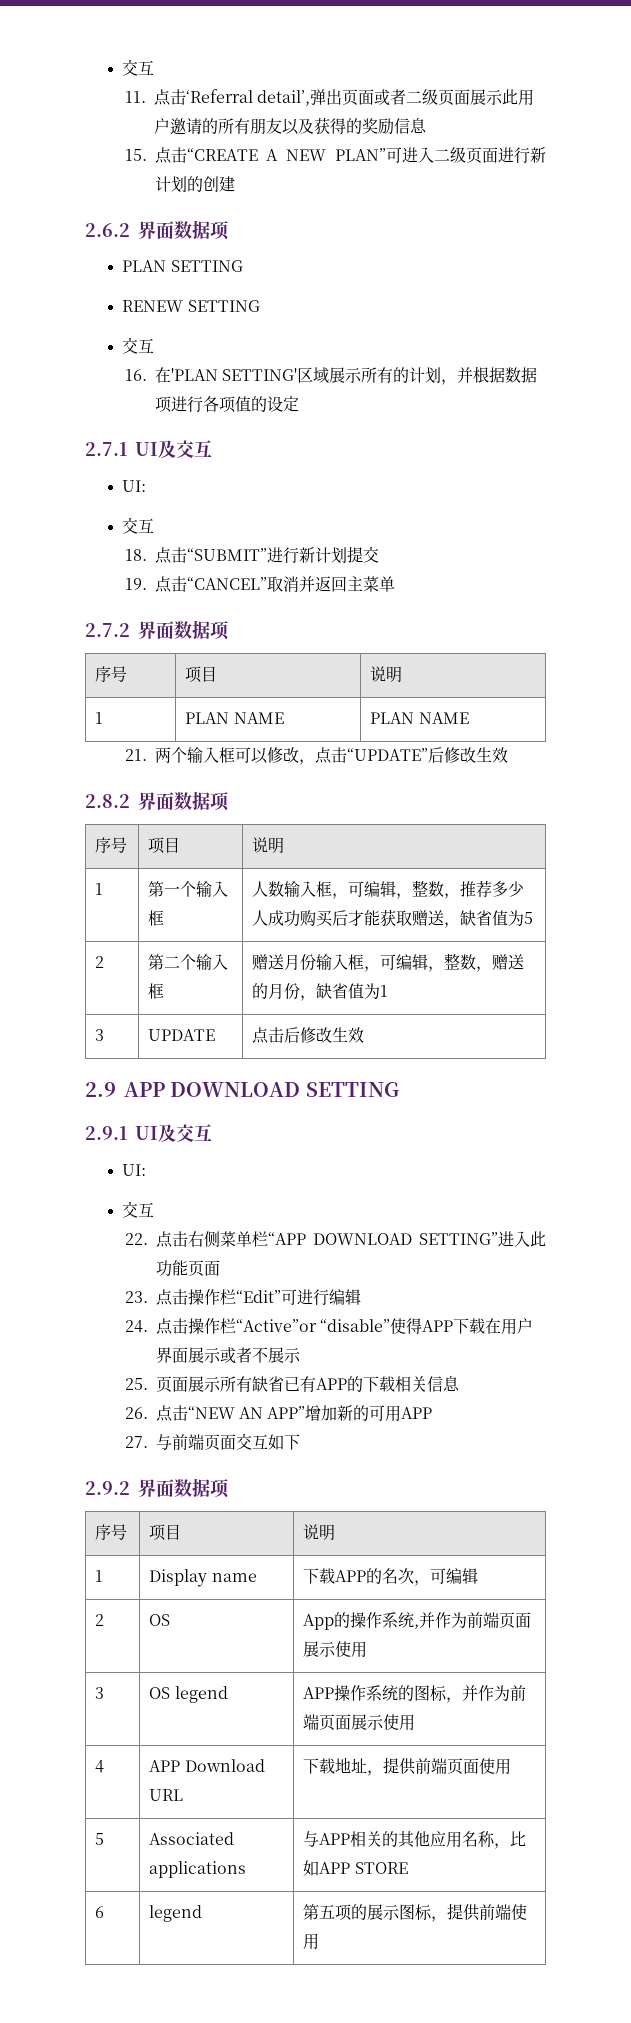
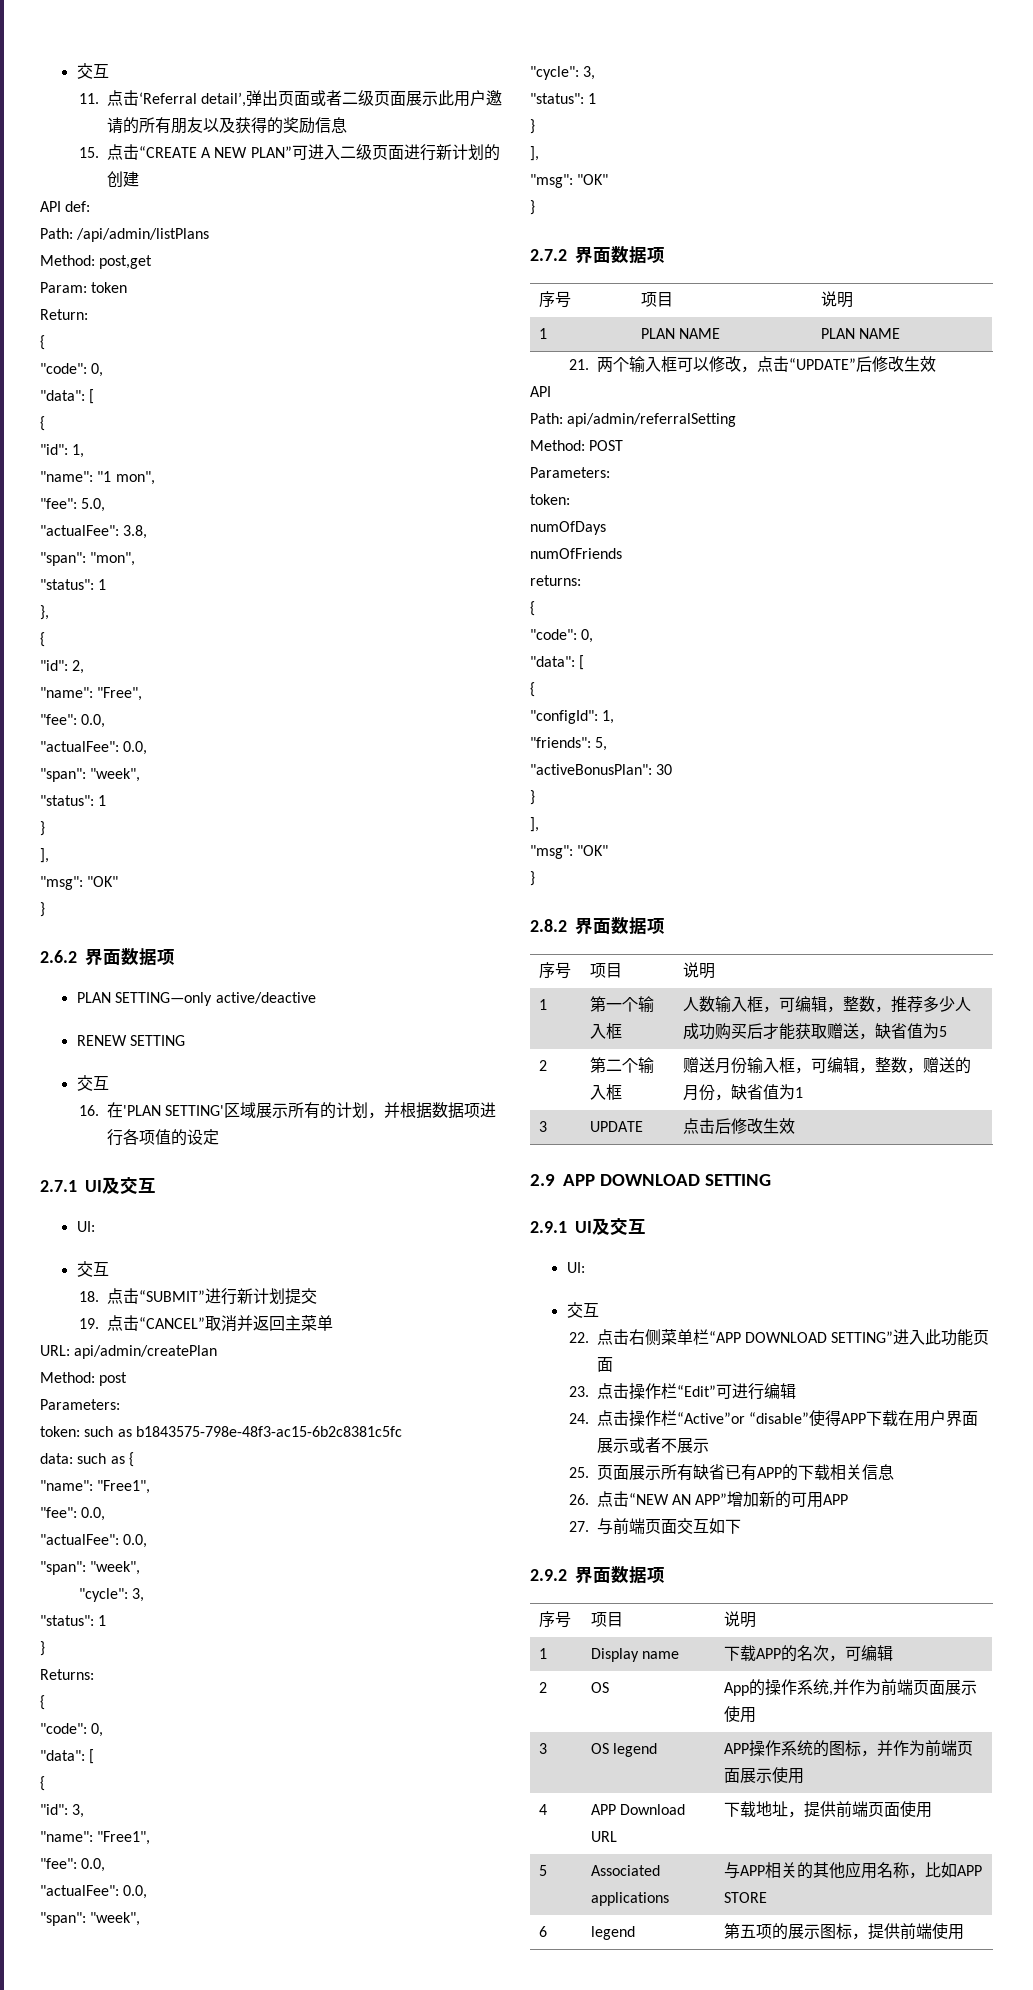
(235, 184) none -> [40,201,91,212] [40,228,210,242] [40,255,153,269] [40,282,128,293] [40,309,88,320] [40,335,45,350] [40,363,104,377] [40,389,95,404] [40,416,45,431] [40,444,85,458] [40,471,155,485] [40,498,106,512] [40,525,148,539] [40,552,136,566] [40,579,107,590] [40,605,49,620] [40,632,45,647] [40,660,85,674] [40,687,143,701] [40,714,106,728] [40,741,148,755] [40,768,141,782] [40,795,107,806] [40,821,45,836] [40,848,49,863] [40,876,119,890] [40,902,45,917] // API def: // Path: /api/admin/listPlans // Method: post,get // Param: token // Return: // { // "code": 0, // "data": [ // { // "id": 1, // "name": "1 mon", // "fee": 5.0, // "actualFee": 3.8, // "span": "mon", // "status": 1 // }, // { // "id": 2, // "name": "Free", // "fee": 0.0, // "actualFee": 0.0, // "span": "week", // "status": 1 // } // ], // "msg": "OK" // }
[170,260,243,272] SETTING -> [115,992,316,1006] SETTING—only active/deactive
(395, 584) none -> [40,1345,218,1359] [40,1372,128,1386] [40,1399,120,1410] [40,1426,402,1437] [40,1452,134,1467] [40,1480,151,1494] [40,1507,106,1521] [40,1534,148,1548] [40,1561,141,1575] [78,1588,144,1602] [40,1615,107,1626] [40,1641,45,1656] [40,1669,94,1680] [40,1695,45,1710] [40,1723,104,1737] [40,1749,95,1764] [40,1776,45,1791] [40,1804,85,1818] [40,1831,151,1845] [40,1858,106,1872] [40,1885,148,1899] [40,1912,141,1926] [530,66,596,80] [530,93,597,104] [530,119,535,134] [530,146,539,161] [530,174,609,188] [530,200,535,215] // URL: api/admin/createPlan // Method: post // Parameters: // token: such as b1843575-798e-48f3-ac15-6b2c8381c5fc // data: such as { // "name": "Free1", // "fee": 0.0, // "actualFee": 0.0, // "span": "week", // "cycle": 3, // "status": 1 // } // Returns: // { // "code": 0, // "data": [ // { // "id": 3, // "name": "Free1", // "fee": 0.0, // "actualFee": 0.0, // "span": "week", // "cycle": 3, // "status": 1 // } // ], // "msg": "OK" // }
(508, 755) none -> [530,386,551,397] [530,413,737,427] [530,440,624,451] [530,467,610,478] [530,494,570,505] [530,521,606,535] [530,548,622,559] [530,575,581,586] [530,601,535,616] [530,629,594,643] [530,655,585,670] [530,682,535,697] [530,710,615,724] [530,737,608,751] [530,764,673,775] [530,790,535,805] [530,817,539,832] [530,845,609,859] [530,871,535,886] // API // Path: api/admin/referralSetting // Method: POST // Parameters: // token: // numOfDays // numOfFriends // returns: // { // "code": 0, // "data": [ // { // "configId": 1, // "friends": 5, // "activeBonusPlan": 30 // } // ], // "msg": "OK" // }

